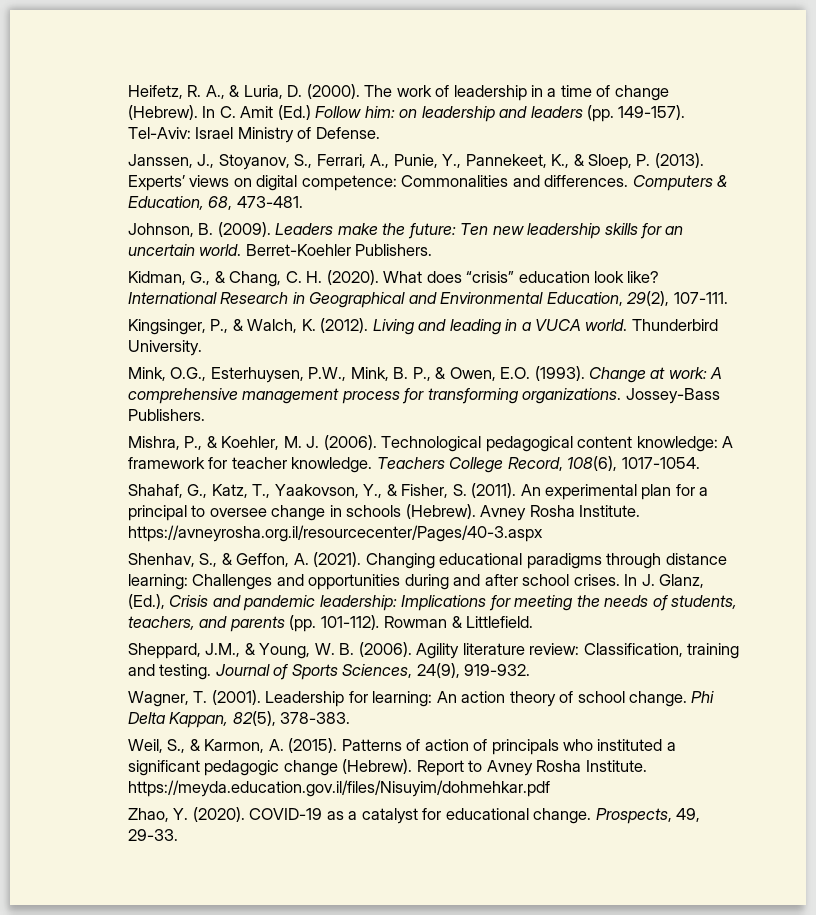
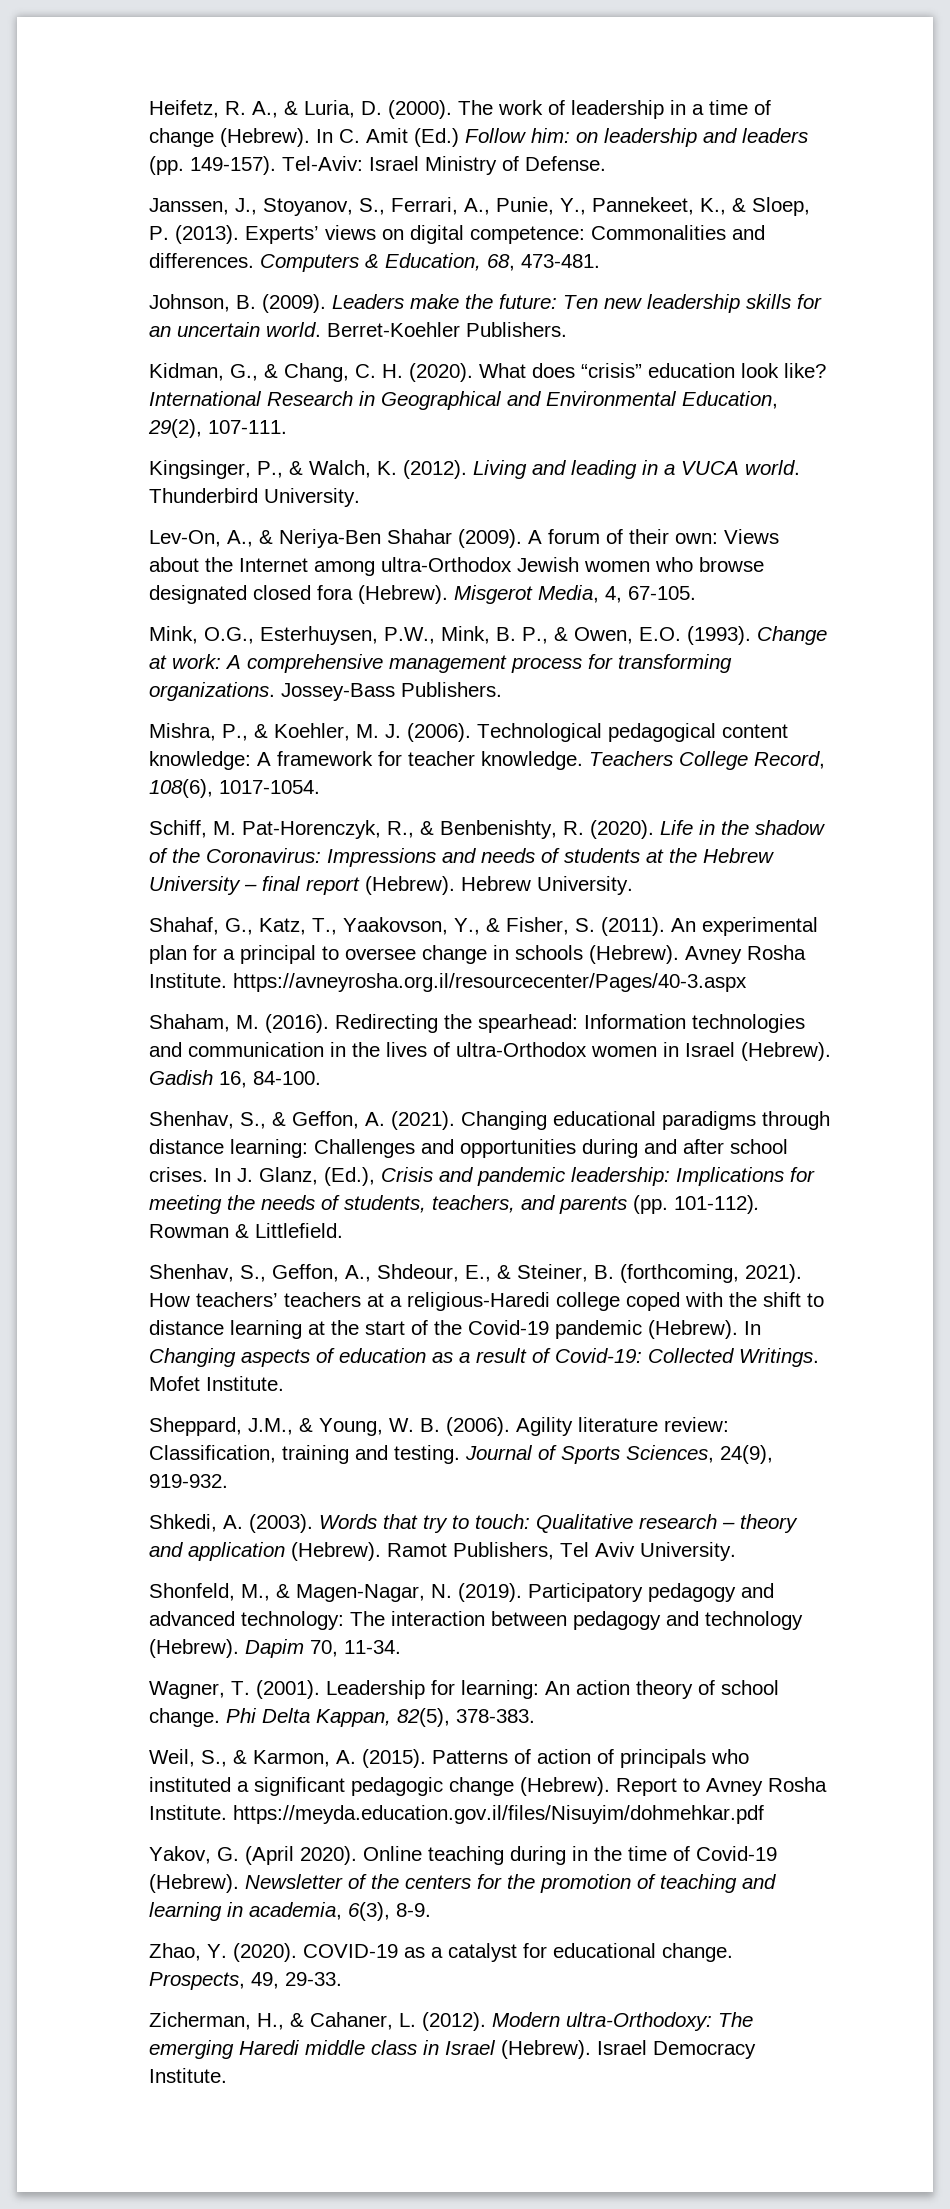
(203, 348) none -> [149,529,780,548] [149,557,765,576] [149,585,697,604] // Lev-On, A., & Neriya-Ben Shahar (2009). A forum of their own: Views about the Internet among ultra-Orthodox Jewish women who browse designated closed fora (Hebrew). Misgerot Media, 4, 67-105.
(700, 463) none -> [149,820,826,839] [149,848,775,867] [149,876,634,895] // Schiff, M. Pat-Horenczyk, R., & Benbenishty, R. (2020). Life in the shadow of the Coronavirus: Impressions and needs of students at the Hebrew University – final report (Hebrew). Hebrew University.
(544, 533) none -> [149,1014,806,1033] [149,1042,832,1061] [149,1070,322,1088] // Shaham, M. (2016). Redirecting the spearhead: Information technologies and communication in the lives of ultra-Orthodox women in Israel (Hebrew). Gadish 16, 84-100.
(534, 622) none -> [149,1264,803,1283] [149,1292,825,1311] [149,1320,762,1339] [149,1348,820,1367] [149,1376,285,1391] // Shenhav, S., Geffon, A., Shdeour, E., & Steiner, B. (forthcoming, 2021). How teachers’ teachers at a religious-Haredi college coped with the shift to distance learning at the start of the Covid-19 pandemic (Hebrew). In Changing aspects of education as a result of Covid-19: Collected Writings. Mofet Institute.
(531, 670) none -> [149,1514,799,1533] [149,1542,737,1561] [149,1583,775,1602] [149,1611,804,1630] [149,1639,402,1658] // Shkedi, A. (2003). Words that try to touch: Qualitative research – theory and application (Hebrew). Ramot Publishers, Tel Aviv University. // Shonfeld, M., & Magen-Nagar, N. (2019). Participatory pedagogy and advanced technology: The interaction between pedagogy and technology (Hebrew). Dapim 70, 11-34.
(551, 788) none -> [149,1846,778,1865] [149,1874,777,1893] [149,1902,432,1921] // Yakov, G. (April 2020). Online teaching during in the time of Covid-19 (Hebrew). Newsletter of the centers for the promotion of teaching and learning in academia, 6(3), 8-9.
(179, 835) none -> [149,2012,754,2031] [149,2040,757,2059] [149,2068,228,2083] // Zicherman, H., & Cahaner, L. (2012). Modern ultra-Orthodoxy: The emerging Haredi middle class in Israel (Hebrew). Israel Democracy Institute.

